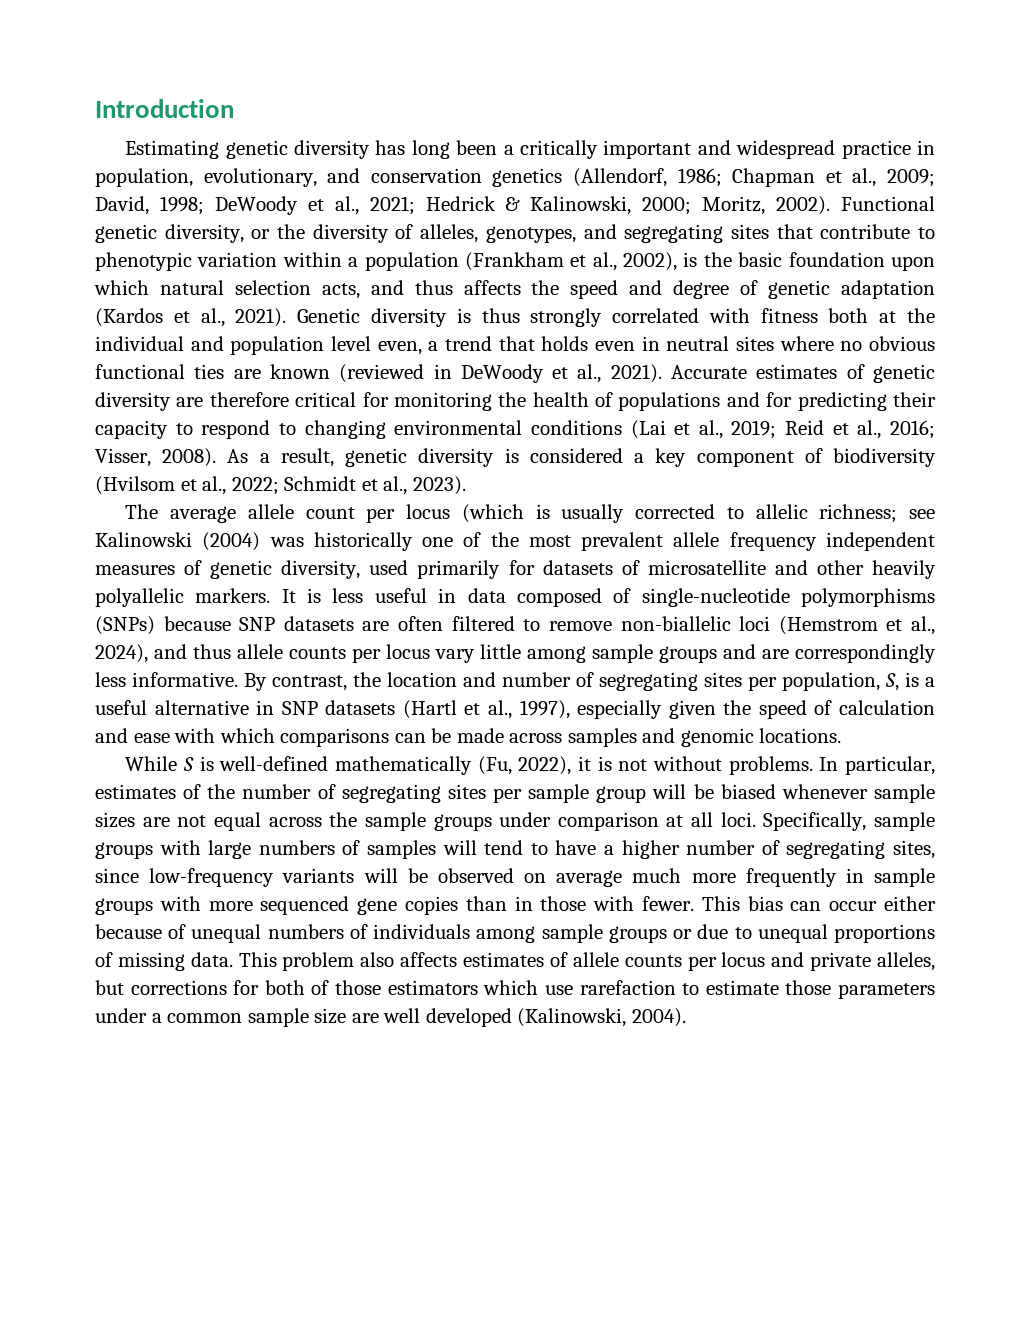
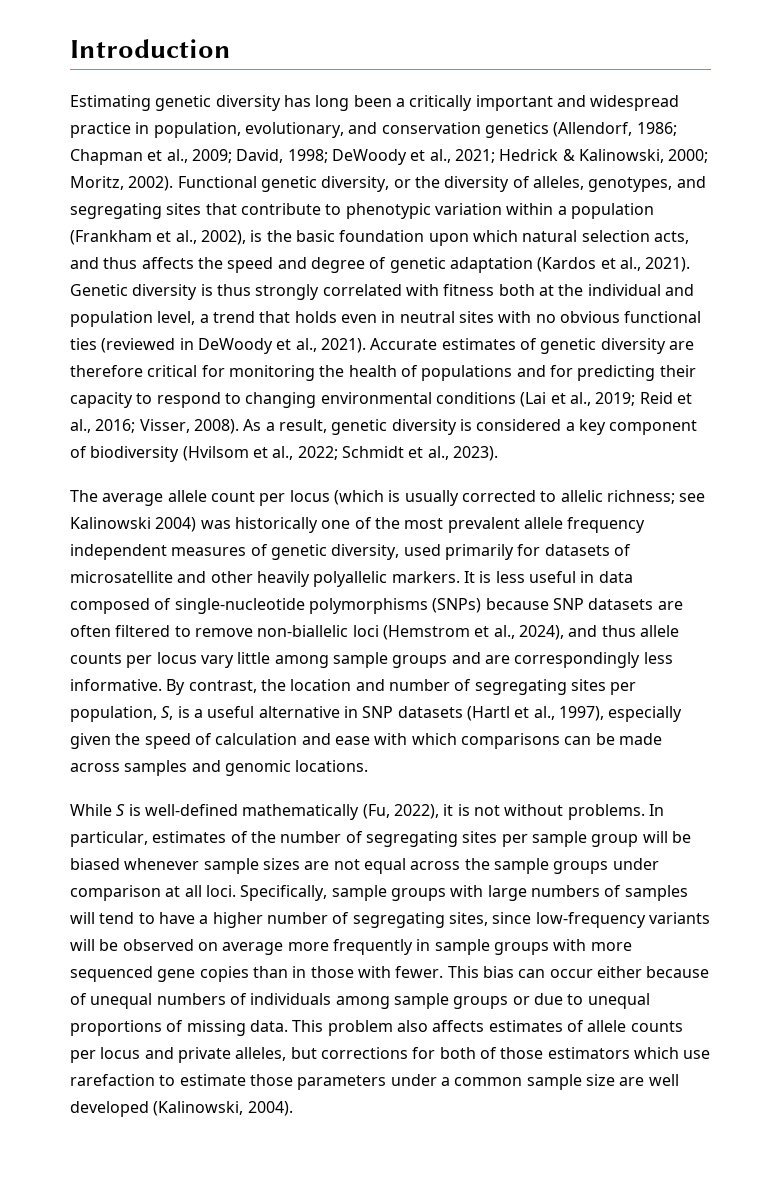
[331,336,422,355] level even, -> [157,311,196,325] level,
[779,336,834,351] where -> [498,311,532,323] with
[233,364,330,379] are known -> (97, 344) none
[202,532,261,551] (2004) -> [155,517,197,532] 2004)
[632,868,682,883] much -> (284, 948) none

